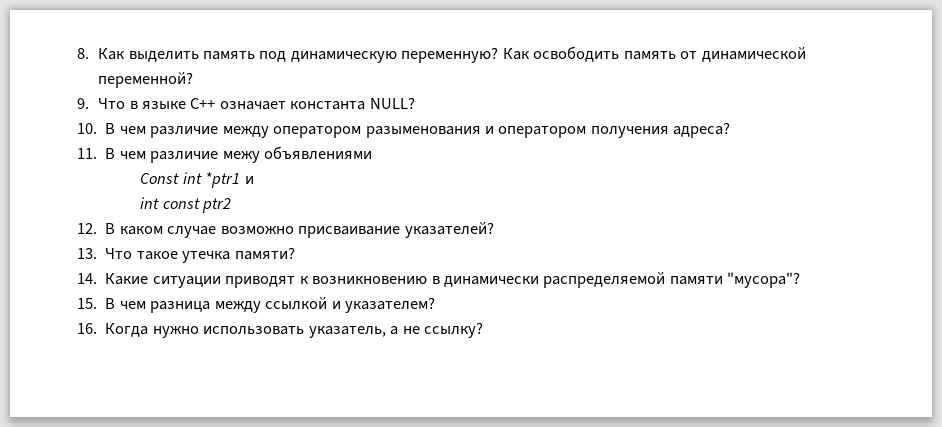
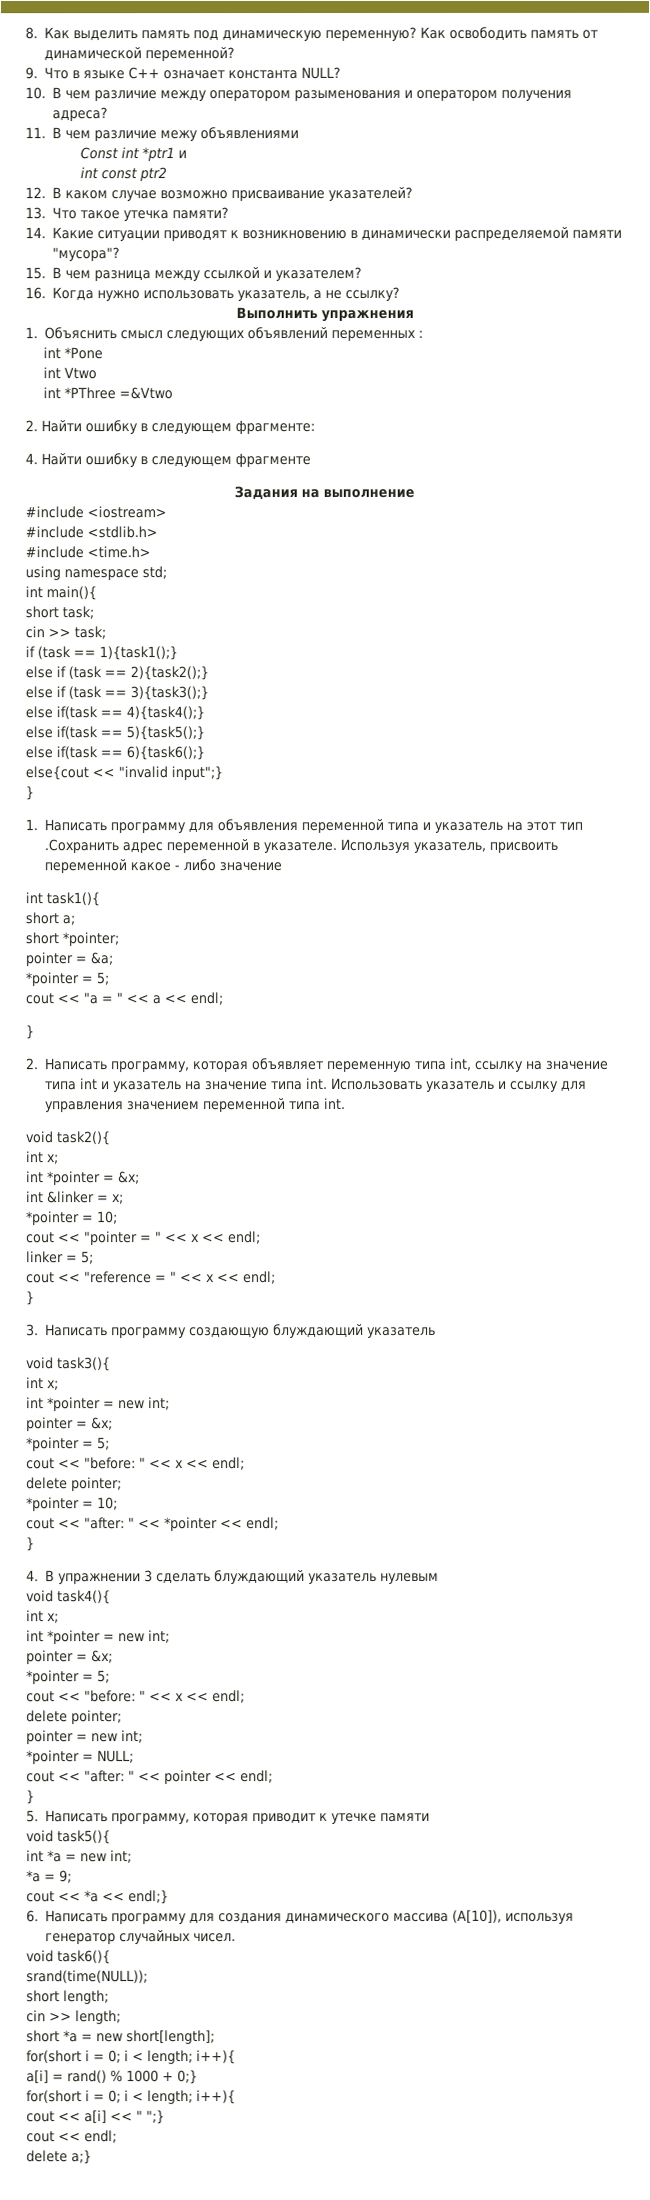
(483, 330) none -> [235,307,414,323] [25,326,423,342] [43,347,104,360] [43,367,98,380] [43,387,174,400] [25,420,315,435] [25,453,311,468] [234,486,415,500] [25,506,167,519] [25,526,158,539] [25,546,151,559] [25,566,167,581] [25,586,97,601] [25,606,94,620] [25,626,106,640] [25,646,178,661] [25,666,209,681] [25,686,209,701] [25,706,205,721] [25,726,205,741] [25,746,205,761] [25,766,223,781] [25,786,34,801] [25,818,583,834] [43,838,558,854] [43,859,282,874] [25,892,100,907] [25,912,75,926] [25,932,119,947] [25,952,113,967] [25,972,109,987] [25,992,223,1006] [25,1025,34,1040] [25,1057,608,1073] [43,1077,586,1093] [44,1097,346,1113] [26,1131,111,1146] [26,1151,59,1165] [26,1171,140,1186] [26,1191,124,1205] [26,1211,118,1226] [26,1231,261,1246] [26,1251,94,1265] [26,1271,276,1285] [26,1291,35,1306] [26,1323,436,1339] [26,1357,111,1372] [26,1377,59,1391] [26,1397,170,1412] [26,1417,113,1432] [26,1437,110,1452] [26,1457,245,1471] [26,1477,122,1492] [26,1497,118,1512] [26,1517,279,1532] [26,1537,35,1552] [26,1570,439,1585] [26,1590,111,1605] [26,1610,59,1624] [26,1630,170,1645] [26,1650,113,1665] [26,1670,110,1685] [26,1690,245,1704] [26,1710,122,1725] [26,1730,143,1745] [26,1750,134,1765] [26,1770,273,1785] [26,1790,35,1805] [26,1810,430,1825] [26,1830,111,1845] [26,1850,132,1864] [26,1870,72,1884] [26,1890,169,1905] [26,1909,574,1925] [44,1930,236,1945] [26,1950,111,1965] [26,1970,148,1984] [26,1990,109,2005] [26,2010,121,2025] [26,2030,215,2045] [26,2050,236,2065] [26,2070,198,2085] [26,2090,236,2105] [26,2110,165,2125] [26,2130,117,2144] [26,2150,92,2165] // Выполнить упражнения // 1. Объяснить смысл следующих объявлений переменных : // int *Pone // int Vtwo // int *PThree =&Vtwo // 2. Найти ошибку в следующем фрагменте: // 4. Найти ошибку в следующем фрагменте // Задания на выполнение // #include <iostream> // #include <stdlib.h> // #include <time.h> // using namespace std; // int main(){ // short task; // cin >> task; // if (task == 1){task1();} // else if (task == 2){task2();} // else if (task == 3){task3();} // else if(task == 4){task4();} // else if(task == 5){task5();} // else if(task == 6){task6();} // else{cout << "invalid input";} // } // 1. Написать программу для объявления переменной типа и указатель на этот тип .Сохранить адрес переменной в указателе. Используя указатель, присвоить переменной какое - либо значение // int task1(){ // short a; // short *pointer; // pointer = &a; // *pointer = 5; // cout << "a = " << a << endl; // } // 2. Написать программу, которая объявляет переменную типа int, ссылку на значение типа int и указатель на значение типа int. Использовать указатель и ссылку для управления значением переменной типа int. // void task2(){ // int x; // int *pointer = &x; // int &linker = x; // *pointer = 10; // cout << "pointer = " << x << endl; // linker = 5; // cout << "reference = " << x << endl; // } // 3. Написать программу создающую блуждающий указатель // void task3(){ // int x; // int *pointer = new int; // pointer = &x; // *pointer = 5; // cout << "before: " << x << endl; // delete pointer; // *pointer = 10; // cout << "after: " << *pointer << endl; // } // 4. В упражнении 3 сделать блуждающий указатель нулевым // void task4(){ // int x; // int *pointer = new int; // pointer = &x; // *pointer = 5; // cout << "before: " << x << endl; // delete pointer; // pointer = new int; // *pointer = NULL; // cout << "after: " << pointer << endl; // } // 5. Написать программу, которая приводит к утечке памяти // void task5(){ // int *a = new int; // *a = 9; // cout << *a << endl;} // 6. Написать программу для создания динамического массива (A[10]), используя генератор случайных чисел. // void task6(){ // srand(time(NULL)); // short length; // cin >> length; // short *a = new short[length]; // for(short i = 0; i < length; i++){ // a[i] = rand() % 1000 + 0;} // for(short i = 0; i < length; i++){ // cout << a[i] << " ";} // cout << endl; // delete a;}

